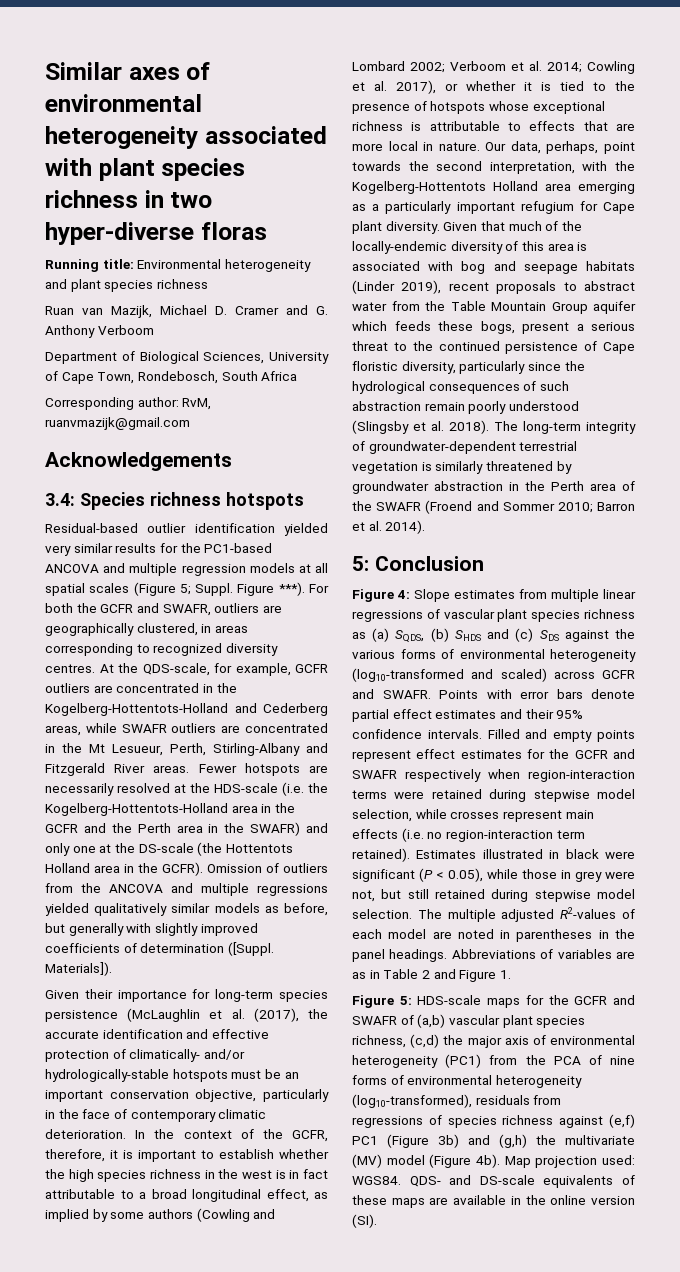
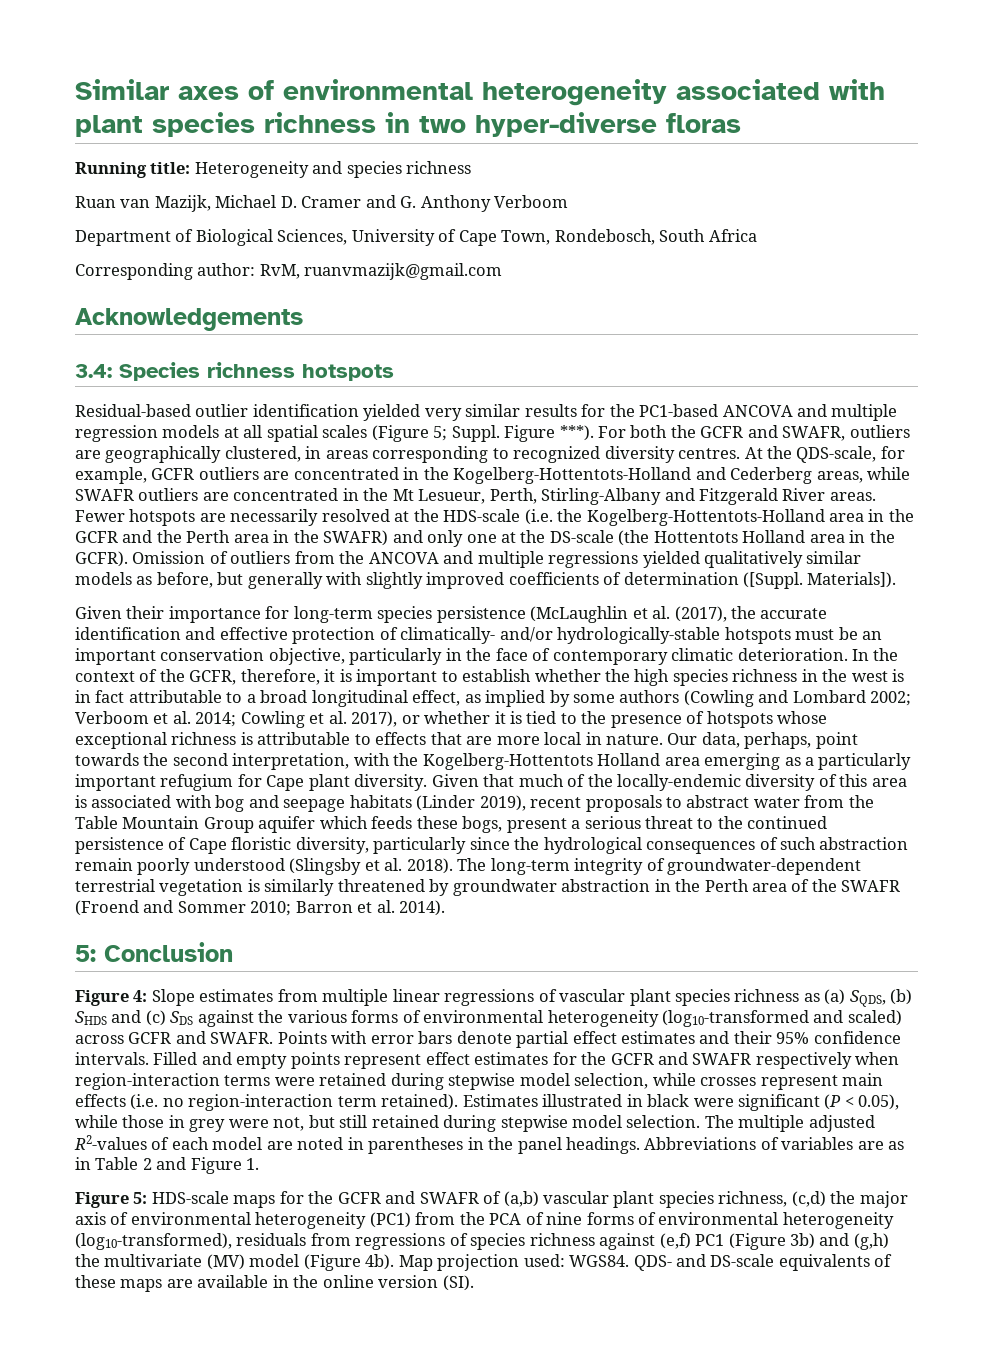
[137,259,311,272] [45,279,101,292] Environmental heterogeneity and plant -> [194,161,343,178] Heterogeneity and

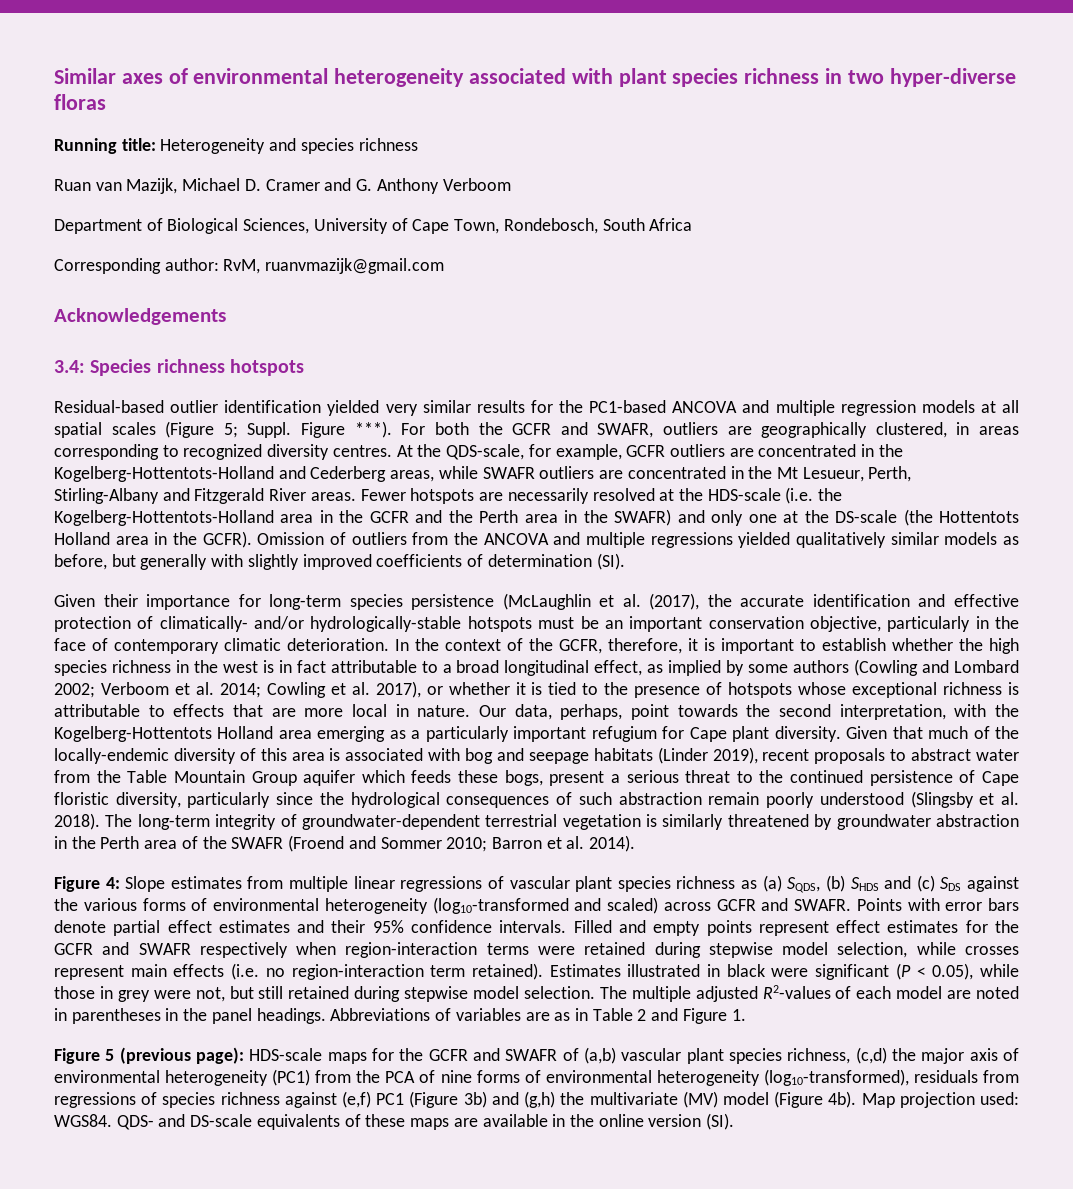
[743,572,897,589] ([Suppl. Materials]). -> [596,553,625,570] (SI).
[75,942,233,962] // 5: Conclusion -> (636, 843) none
[133,1192,148,1204] 5: -> [105,1047,245,1064] 5 (previous page):

